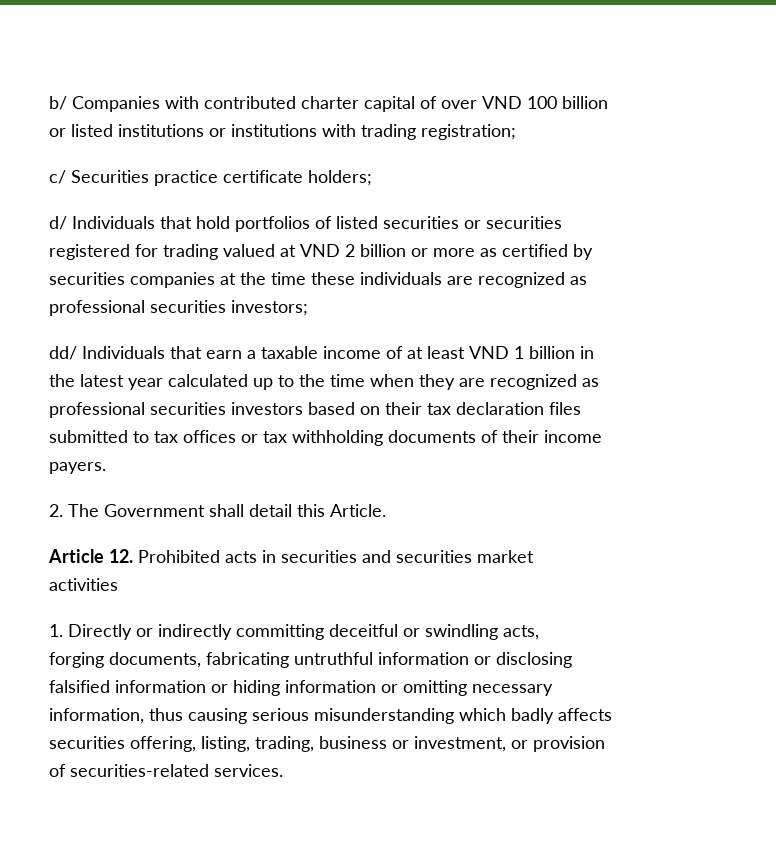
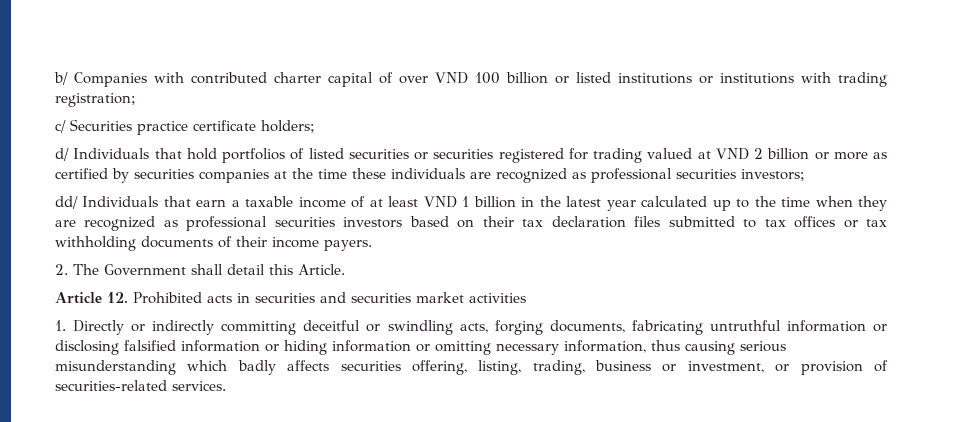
(608, 102) // -> (548, 78) none
(562, 222) // -> (494, 154) none
(593, 252) // -> (129, 175) none
(587, 280) // -> (586, 175) none
(594, 352) // -> (535, 202) none
(599, 382) // -> (178, 223) none
(581, 408) // -> (661, 221) none
(602, 436) // -> (319, 242) none
(534, 556) // -> (464, 297) none
(539, 632) // -> (488, 328) none
(572, 660) // -> (119, 347) none
(553, 690) // -> (559, 349) none
(612, 714) // -> (330, 365) none
(605, 744) // -> (863, 368) none

